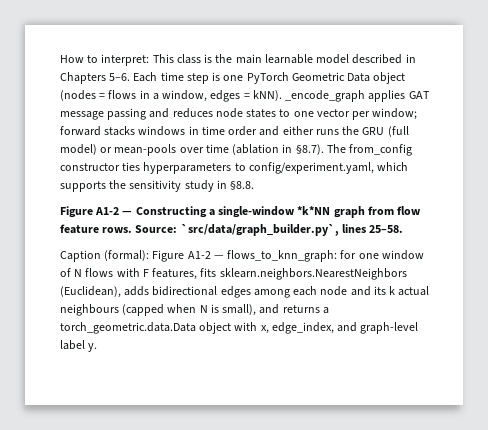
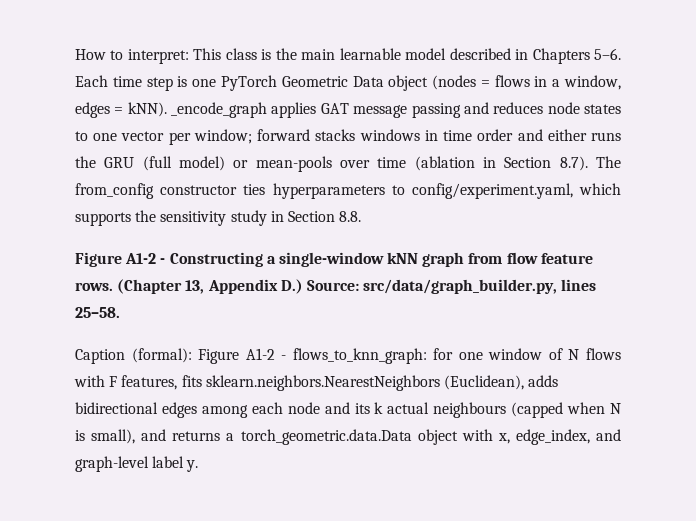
[295,144,324,155] §8.7). -> [504,156,588,171] Section 8.7).
[230,181,255,190] [60,206,133,218] §8.8. // Figure A1-2 — -> [287,211,362,222] [75,252,166,267] Section 8.8. // Figure A1-2 -
[297,206,331,215] *k*NN -> [387,252,419,264] kNN
[135,224,339,236] Source: `src/data/graph_builder.py`, -> [117,279,558,294] (Chapter 13, Appendix D.) Source: src/data/graph_builder.py,
[213,255,224,259] — -> [281,355,287,360] -

